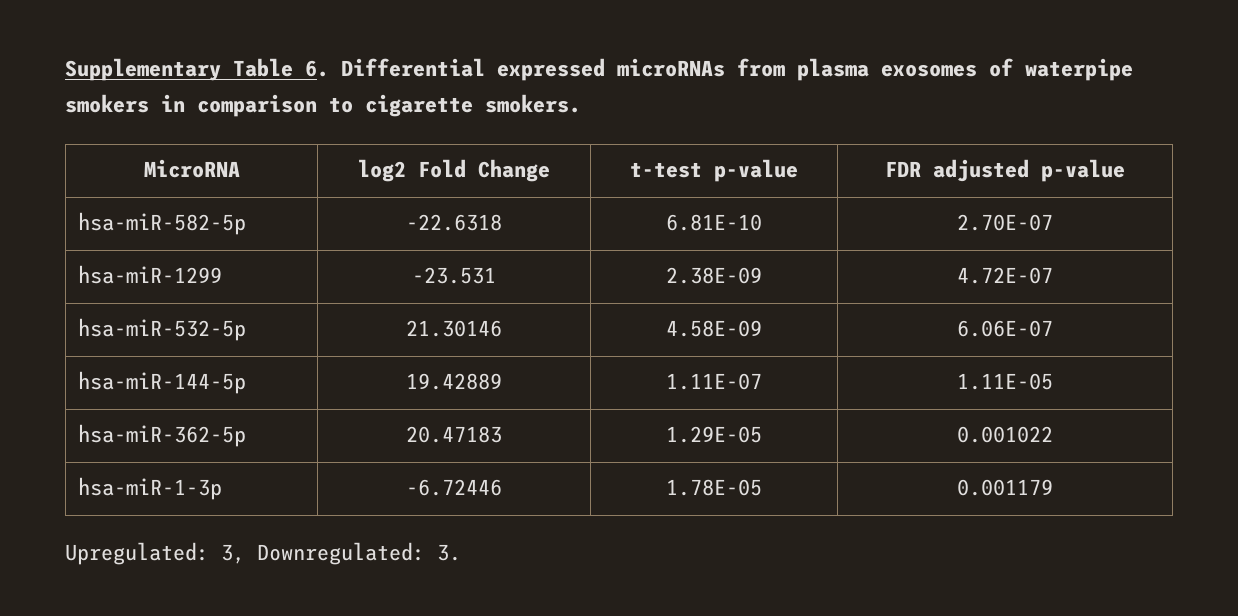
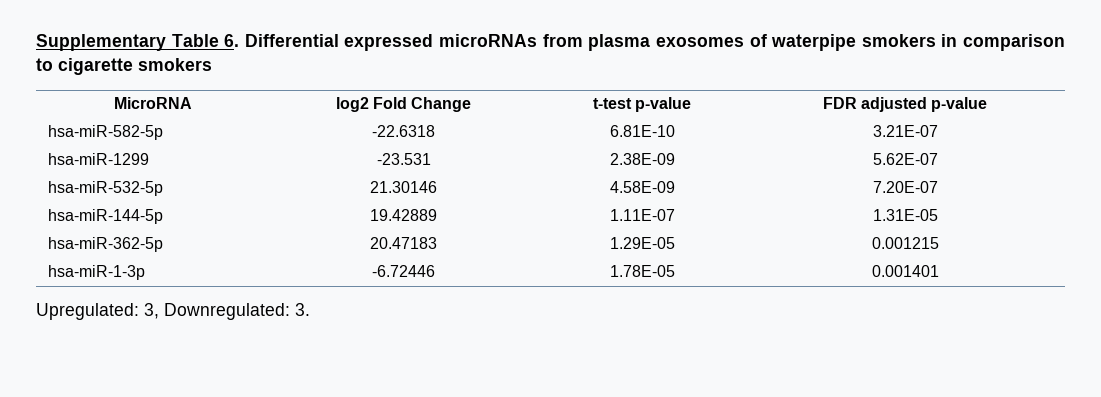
[485,94,581,113] smokers. -> [138,58,212,71] smokers
[957,214,1053,231] 2.70E-07 -> [872,125,938,137] 3.21E-07
[957,267,1053,284] 4.72E-07 -> [872,153,938,165] 5.62E-07
[957,320,1053,337] 6.06E-07 -> [872,181,938,193] 7.20E-07
[957,373,1053,390] 1.11E-05 -> [872,209,938,221] 1.31E-05
[957,426,1053,443] 0.001022 -> [871,237,939,249] 0.001215
[957,479,1053,496] 0.001179 -> [871,265,939,277] 0.001401

